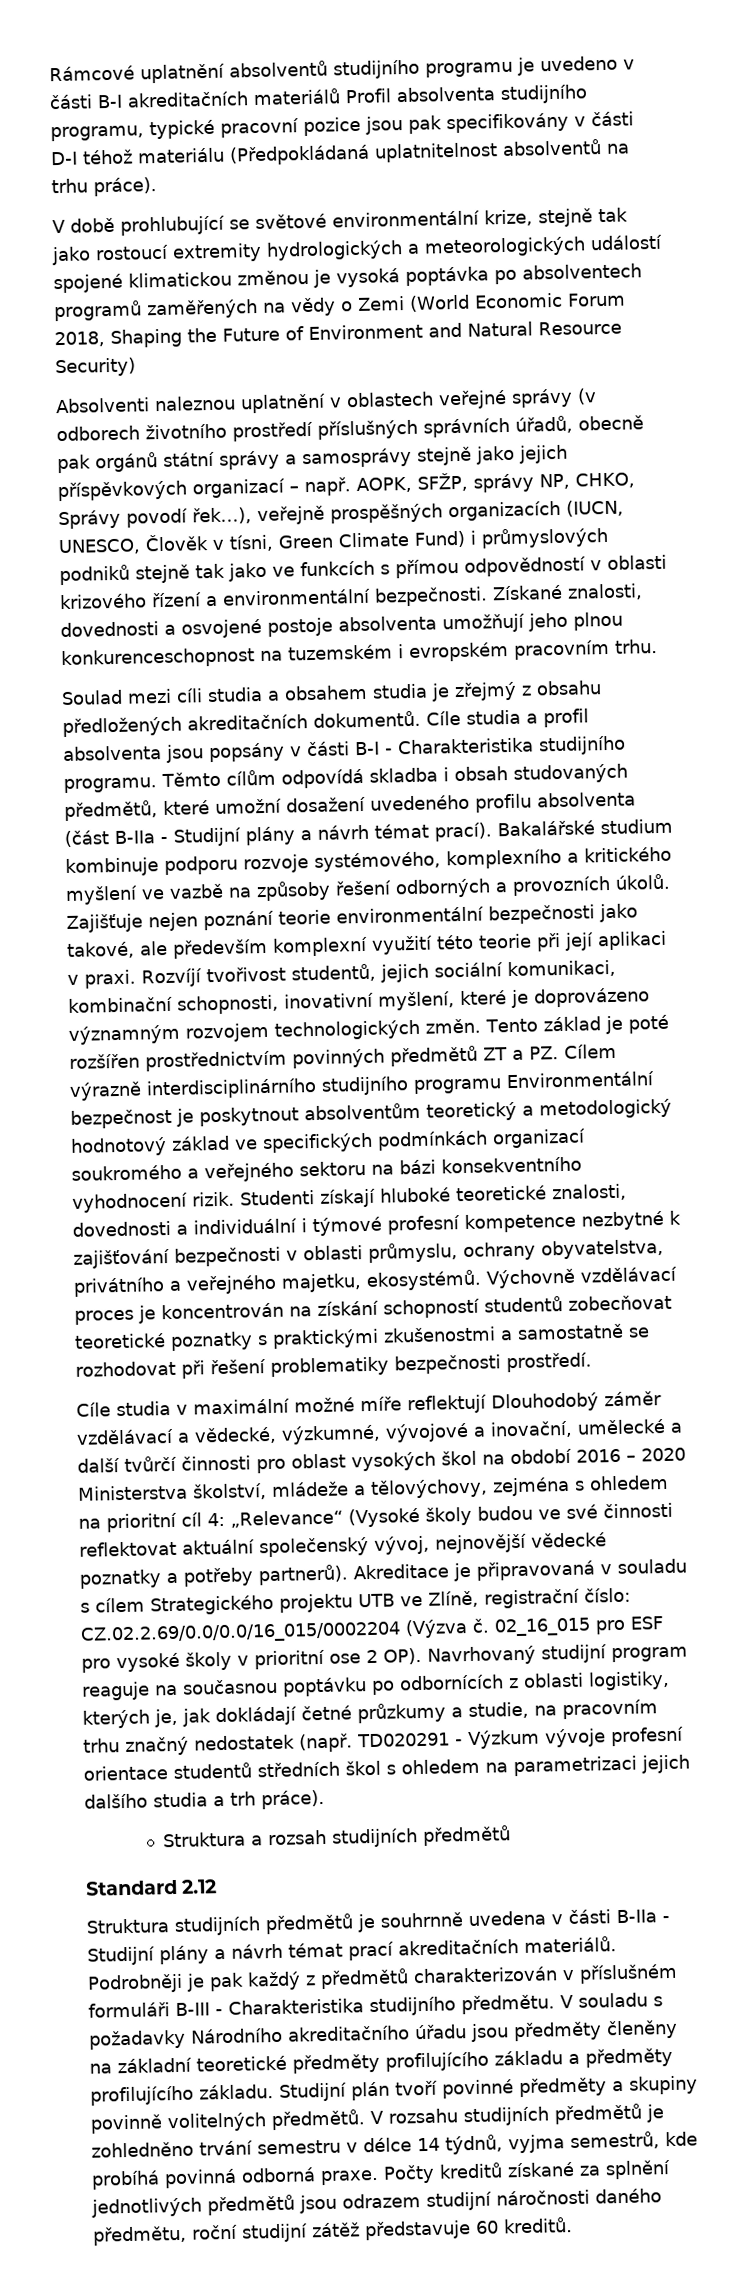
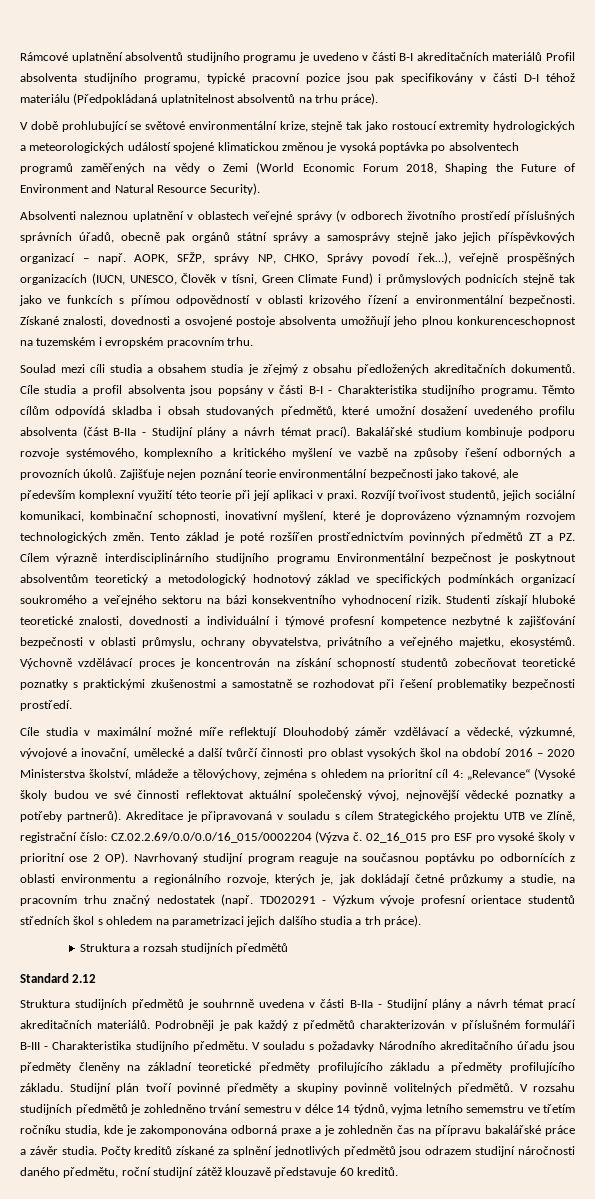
[55,357,136,378] Security) -> [209,183,260,195] Security).
[59,564,130,586] podniků -> [465,274,519,285] podnicích
[588,1670,670,1691] logistiky, -> [61,874,270,885] environmentu a regionálního rozvoje,
[570,2131,698,2151] [91,2167,379,2190] semestrů, kde probíhá povinná odborná praxe. -> [425,1104,575,1113] [20,1125,575,1136] [20,1146,97,1155] letního sememstru ve třetím ročníku studia, kde je zakomponována odborná praxe a je zohledněn čas na přípravu bakalářské práce a závěr studia.
(360, 2230) none -> [224,1167,271,1176] klouzavě

